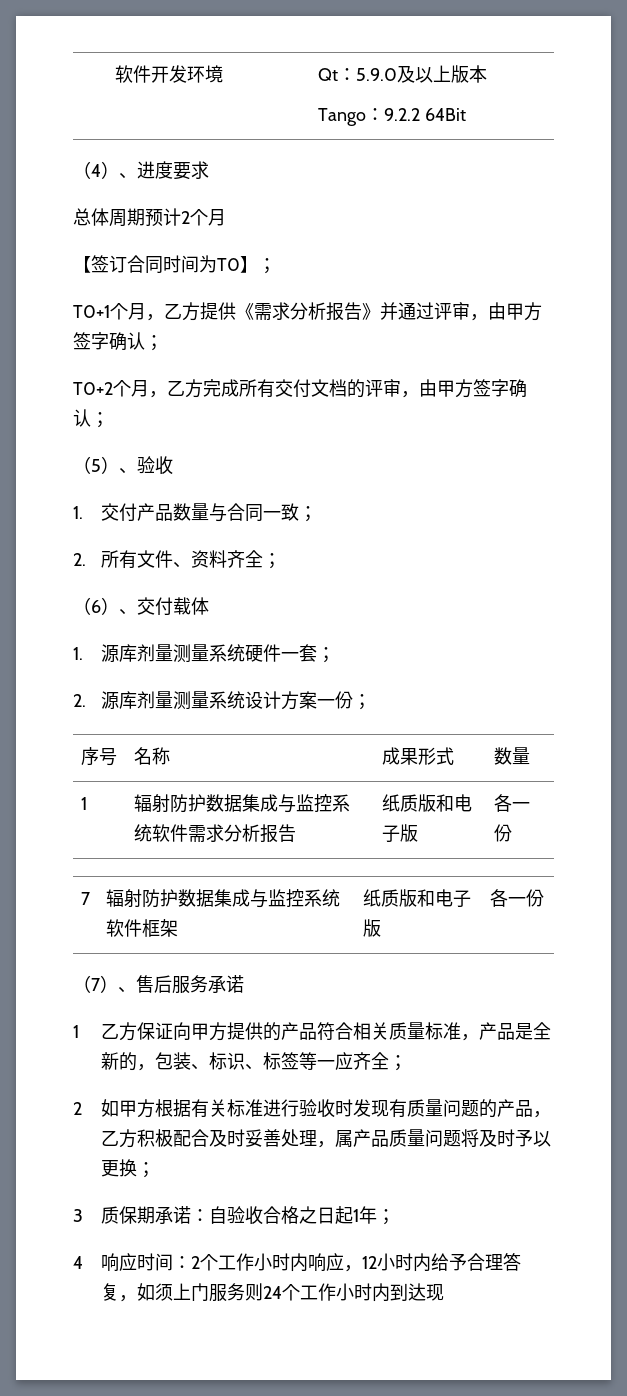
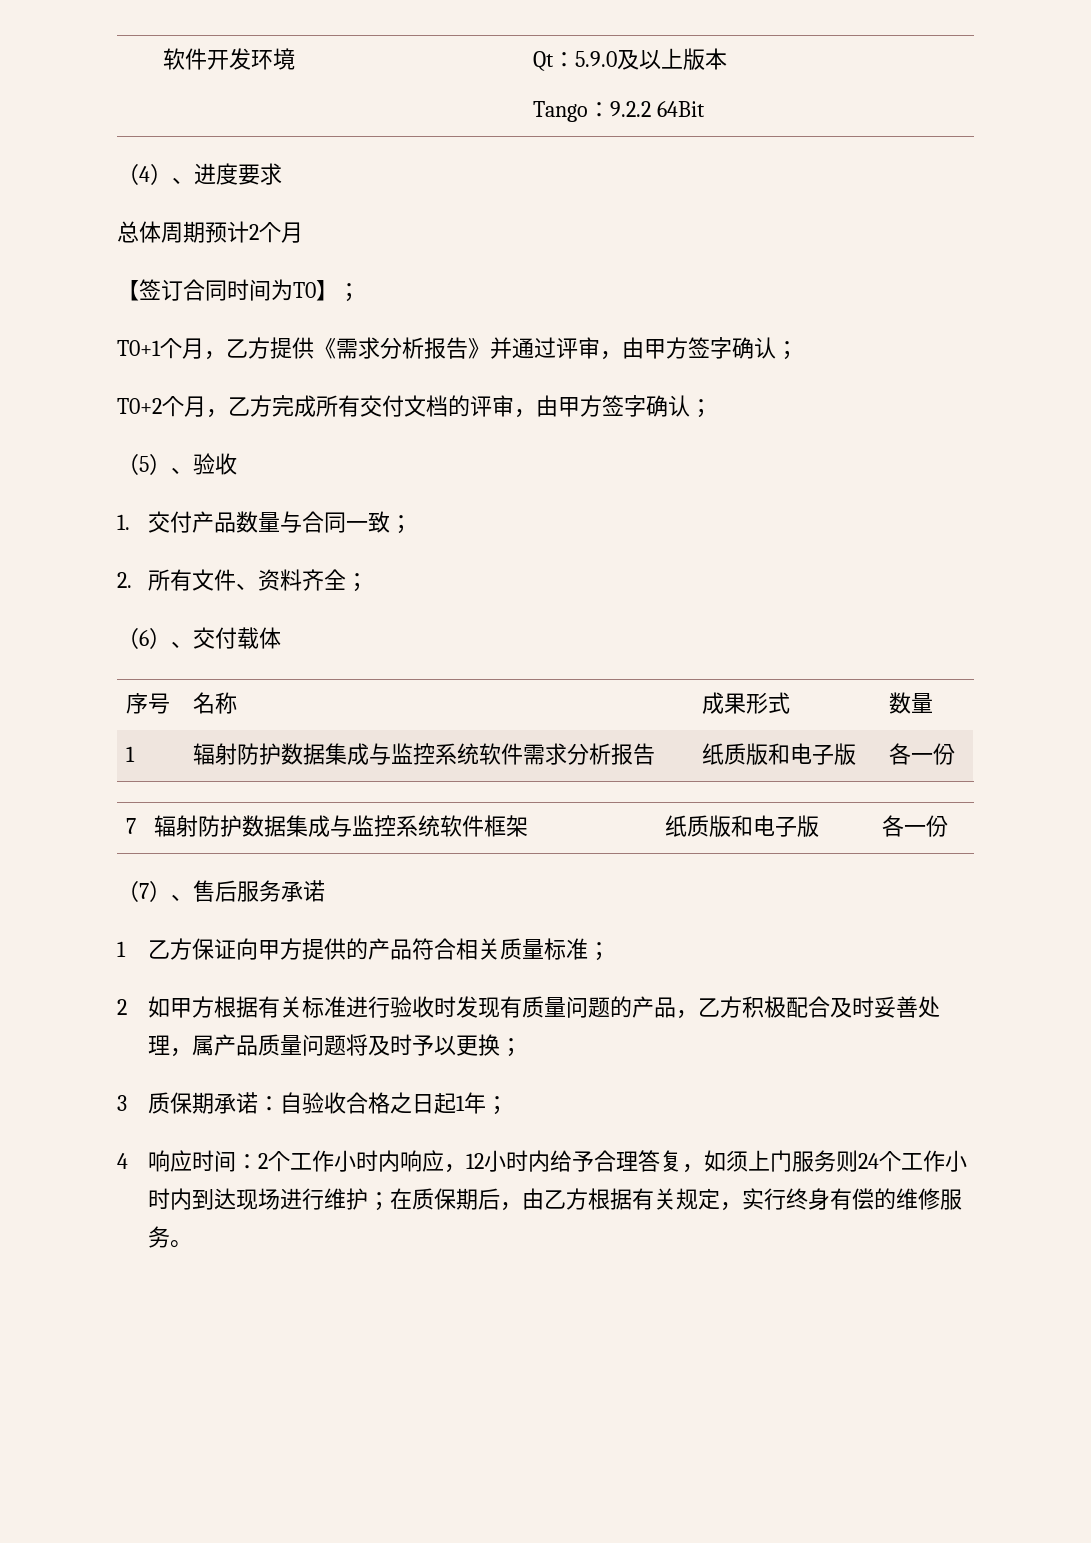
[73,644,336,663] [73,691,372,710] // 1.源库剂量测量系统硬件一套； // 2.源库剂量测量系统设计方案一份； -> (281, 638) none
[461,1022,552,1041] [101,1052,390,1071] ，产品是全新的，包装、标识、标签等一应齐全 -> (588, 949) none
(445, 1292) none -> [257,1188,962,1211] [147,1226,192,1248] 场进行维护；在质保期后，由乙方根据有关规定，实行终身有偿的维修服务。

